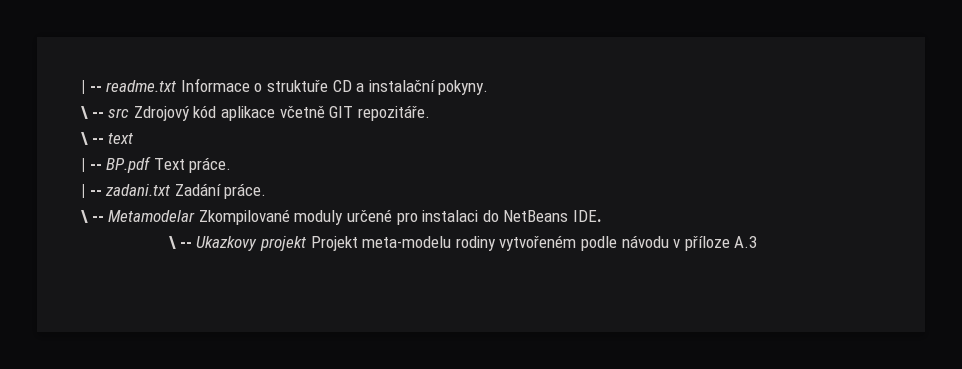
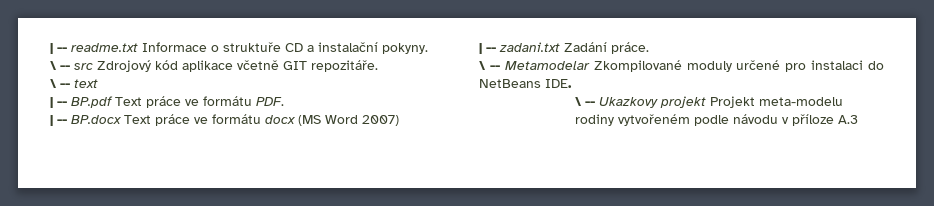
[189,157,232,173] práce. -> [146,96,284,108] [50,114,399,126] práce ve formátu PDF. // | -- BP.docx Text práce ve formátu docx (MS Word 2007)

